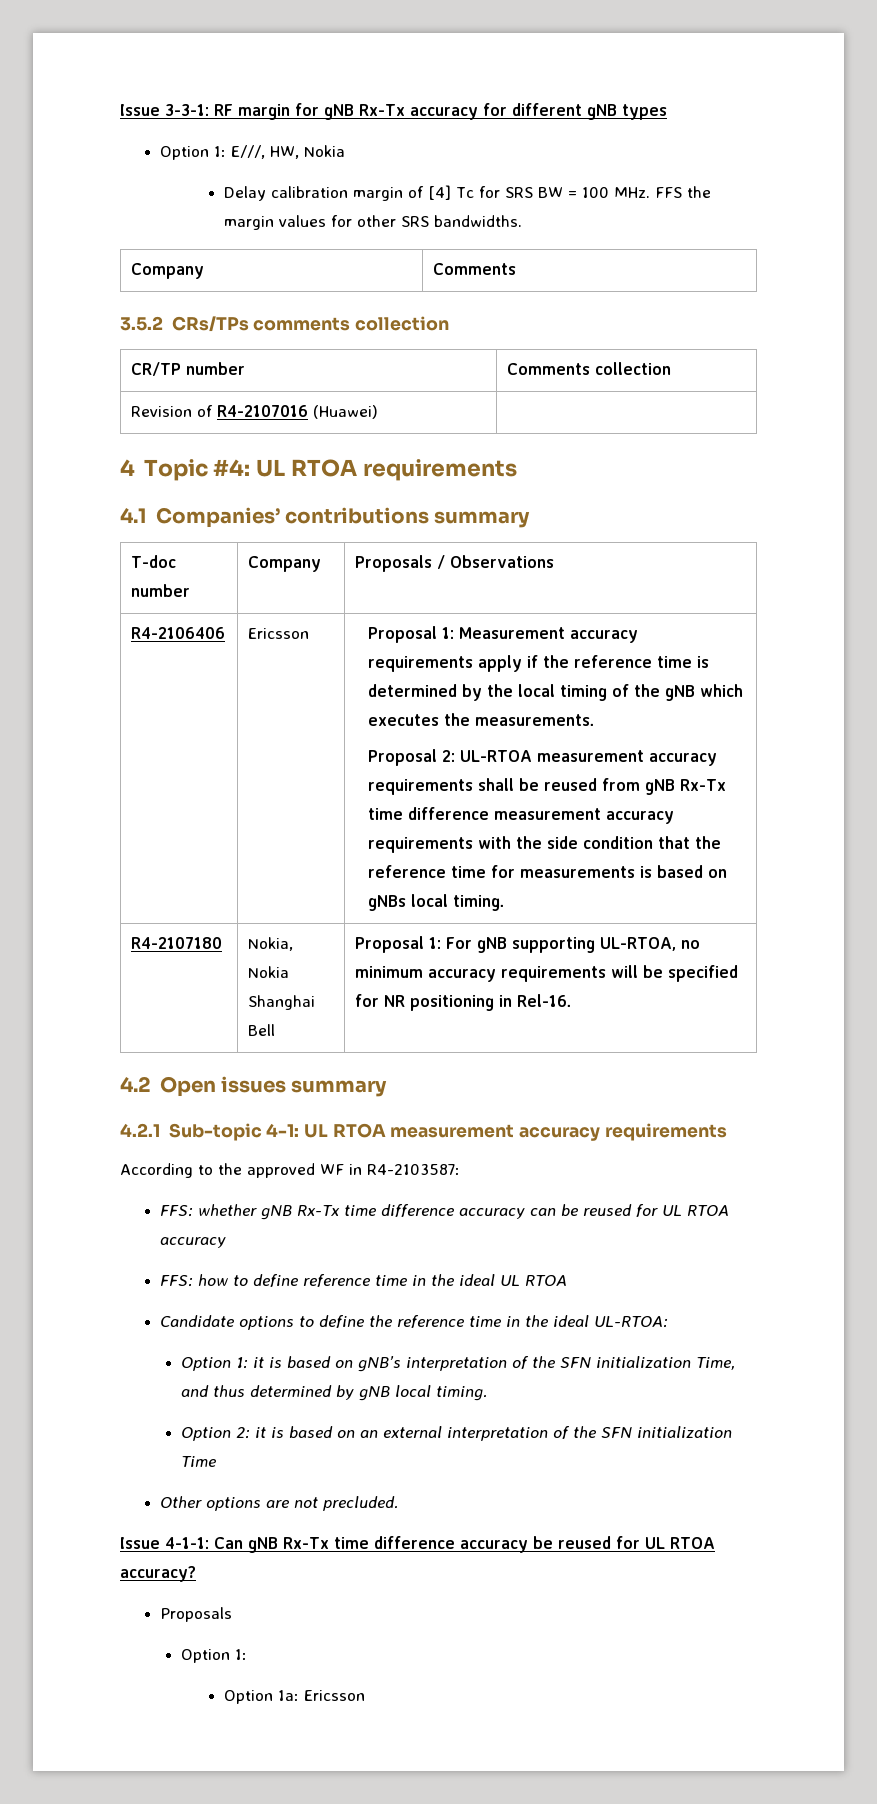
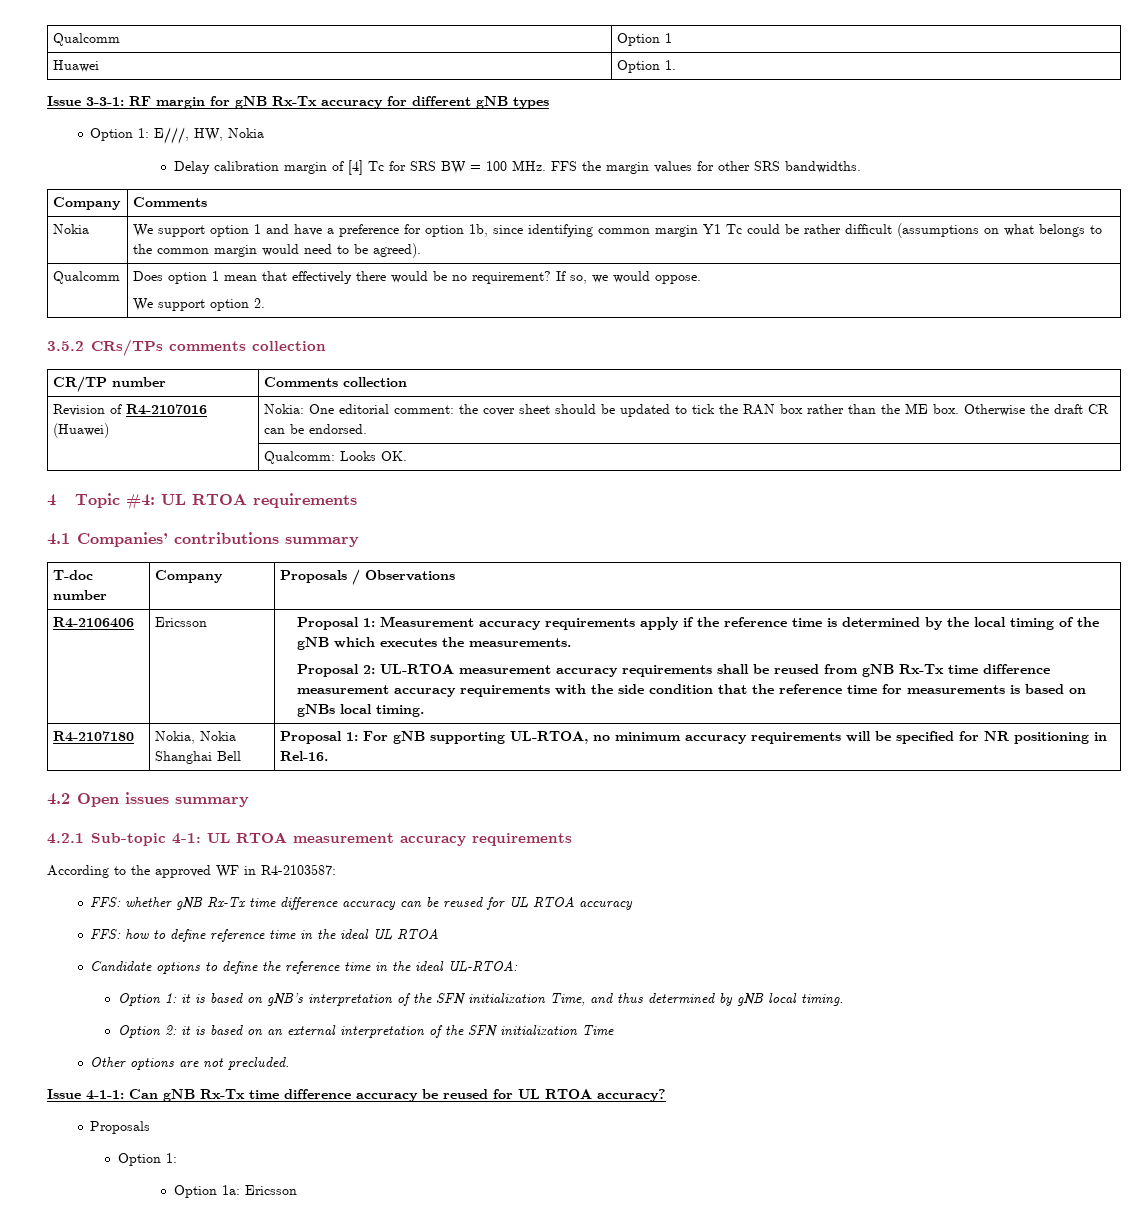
(120, 110) none -> [53,33,121,46] [617,33,673,46] [53,60,100,72] [617,60,677,73] Qualcomm | Option 1 // Huawei | Option 1. //
(516, 269) none -> [53,224,90,234] [133,223,1103,238] [133,243,422,258] [53,271,121,284] [133,271,702,284] [133,298,266,311] // Nokia | We support option 1 and have a preference for option 1b, since identifying common margin Y1 Tc could be rather difficult (assumptions on what belongs to the common margin would need to be agreed). // Qualcomm | Does option 1 mean that effectively there would be no requirement? If so, we would oppose. // We support option 2.
(378, 412) none -> [264,403,1110,417] [264,424,368,434] [264,451,408,464] Nokia: One editorial comment: the cover sheet should be updated to tick the RAN box rather than the ME box. Otherwise the draft CR can be endorsed. // | Qualcomm: Looks OK.

